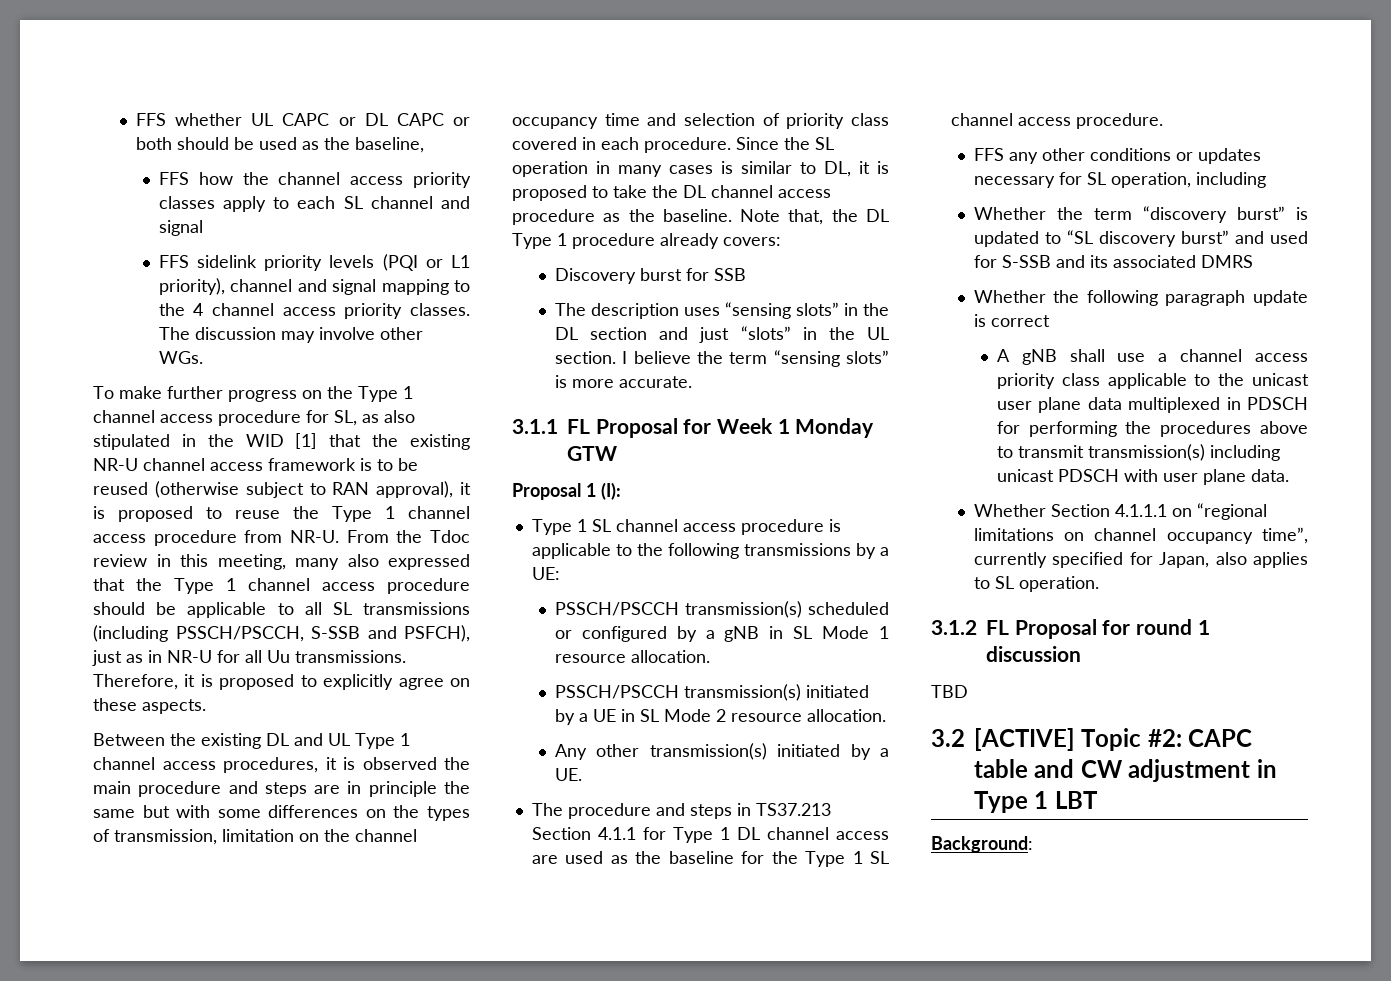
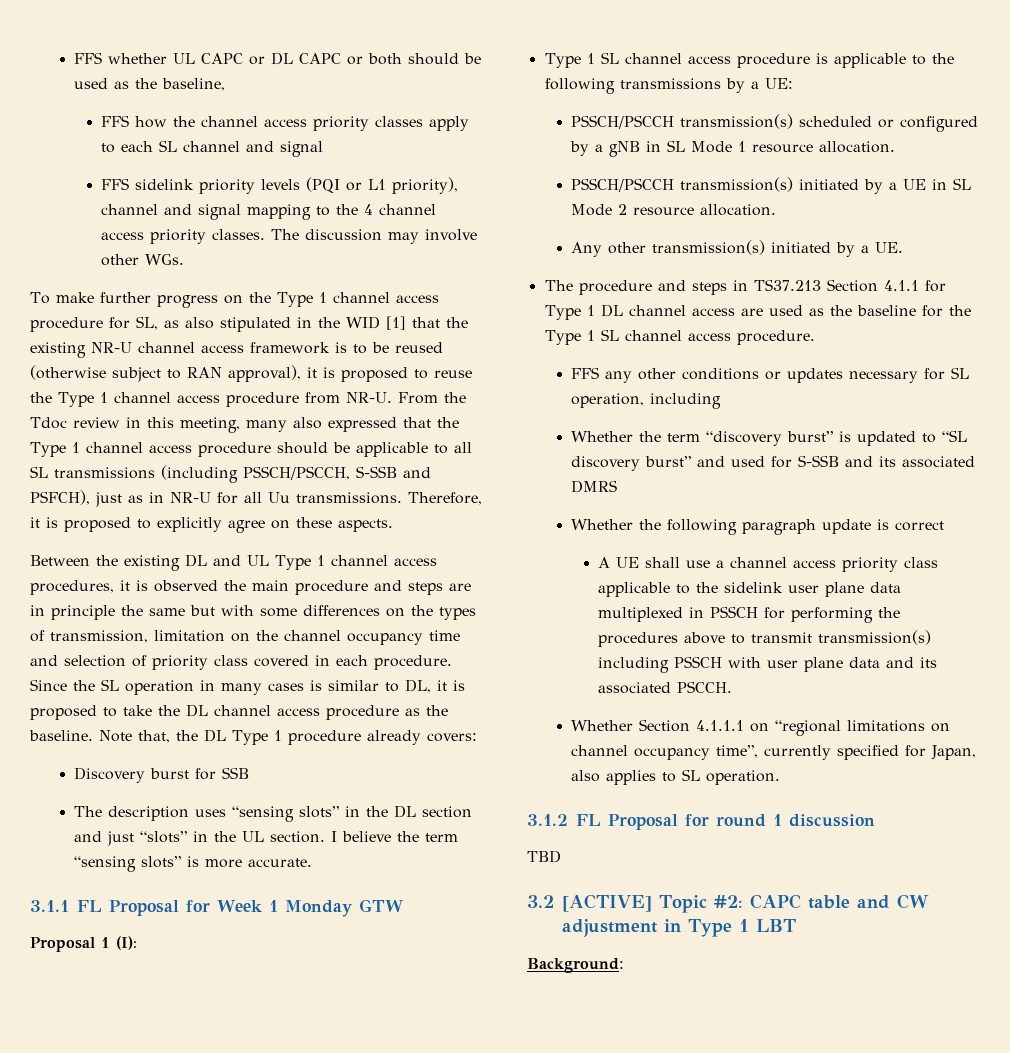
[1021,349,1057,365] gNB -> [616,557,640,568] UE
[1252,373,1309,386] unicast -> [724,582,784,593] sidelink
[1247,397,1308,410] PDSCH -> [710,606,759,618] PSSCH
[996,469,1119,482] unicast PDSCH -> [674,656,723,668] PSSCH
[1250,469,1289,482] data. -> [849,657,938,668] [598,681,733,694] data and its associated PSCCH.

